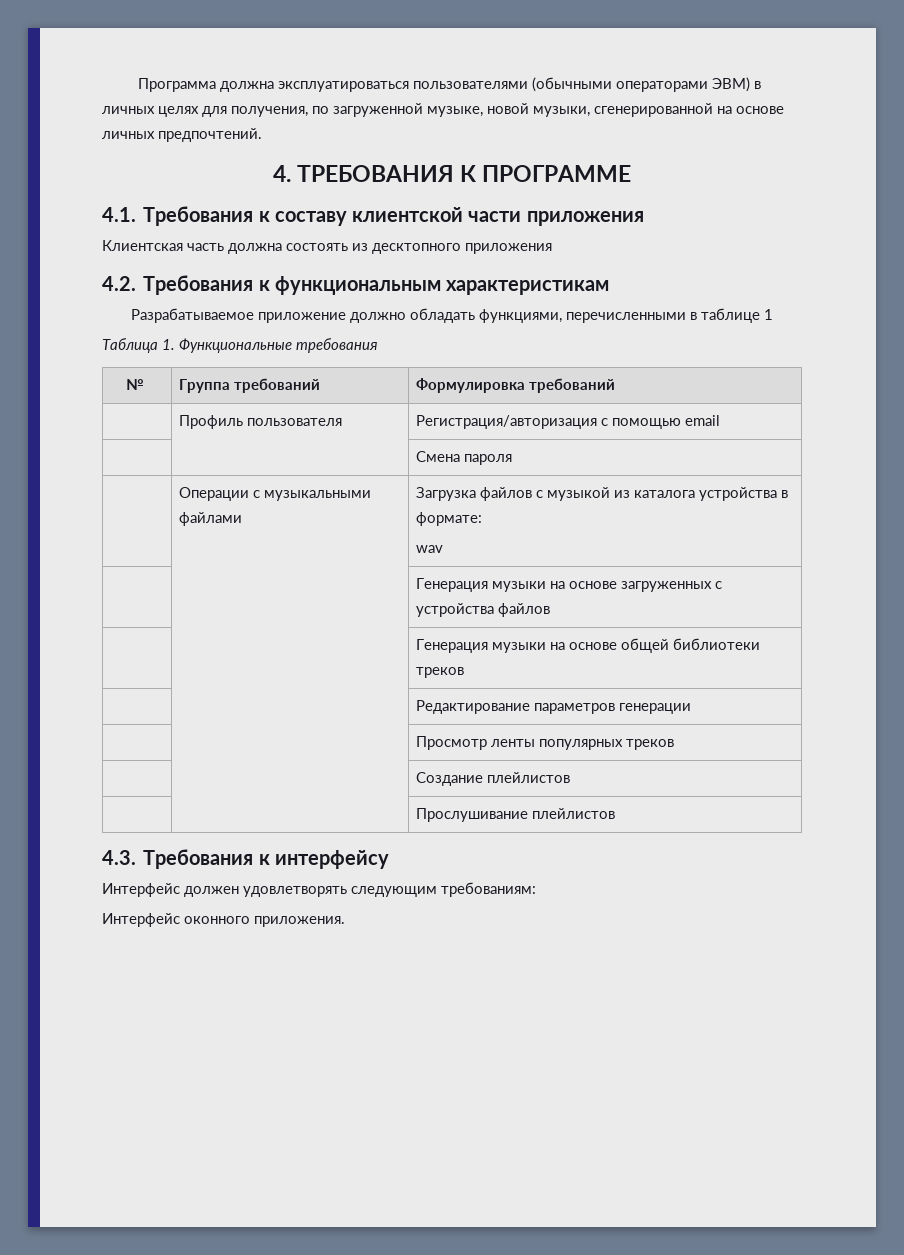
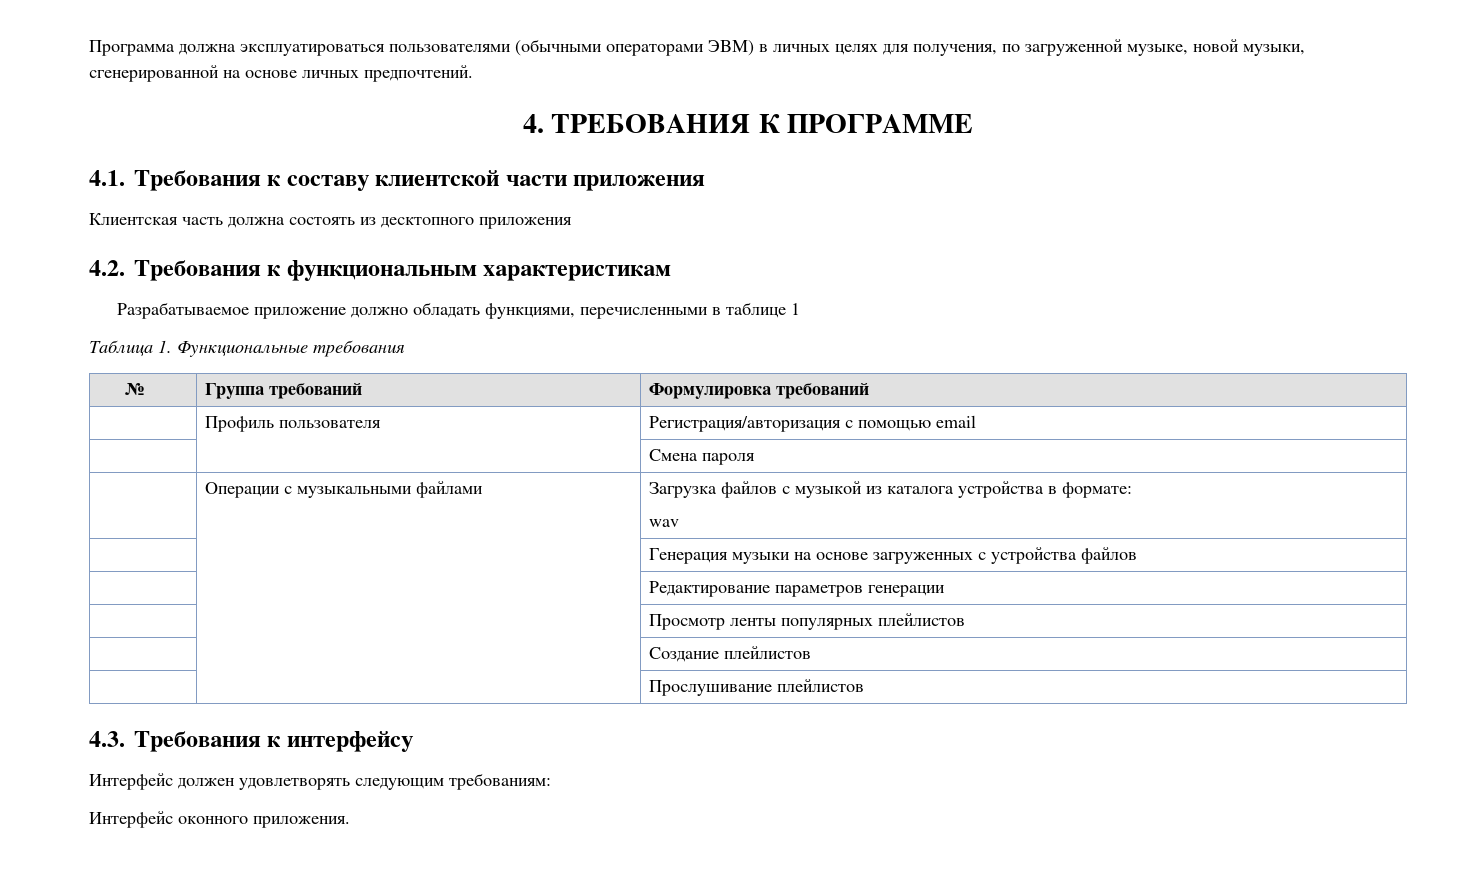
[416,638,761,653] [416,667,465,678] // | | Генерация музыки на основе общей библиотеки треков -> (1138, 555) none
[626,739,675,750] треков -> [878,613,966,626] плейлистов

